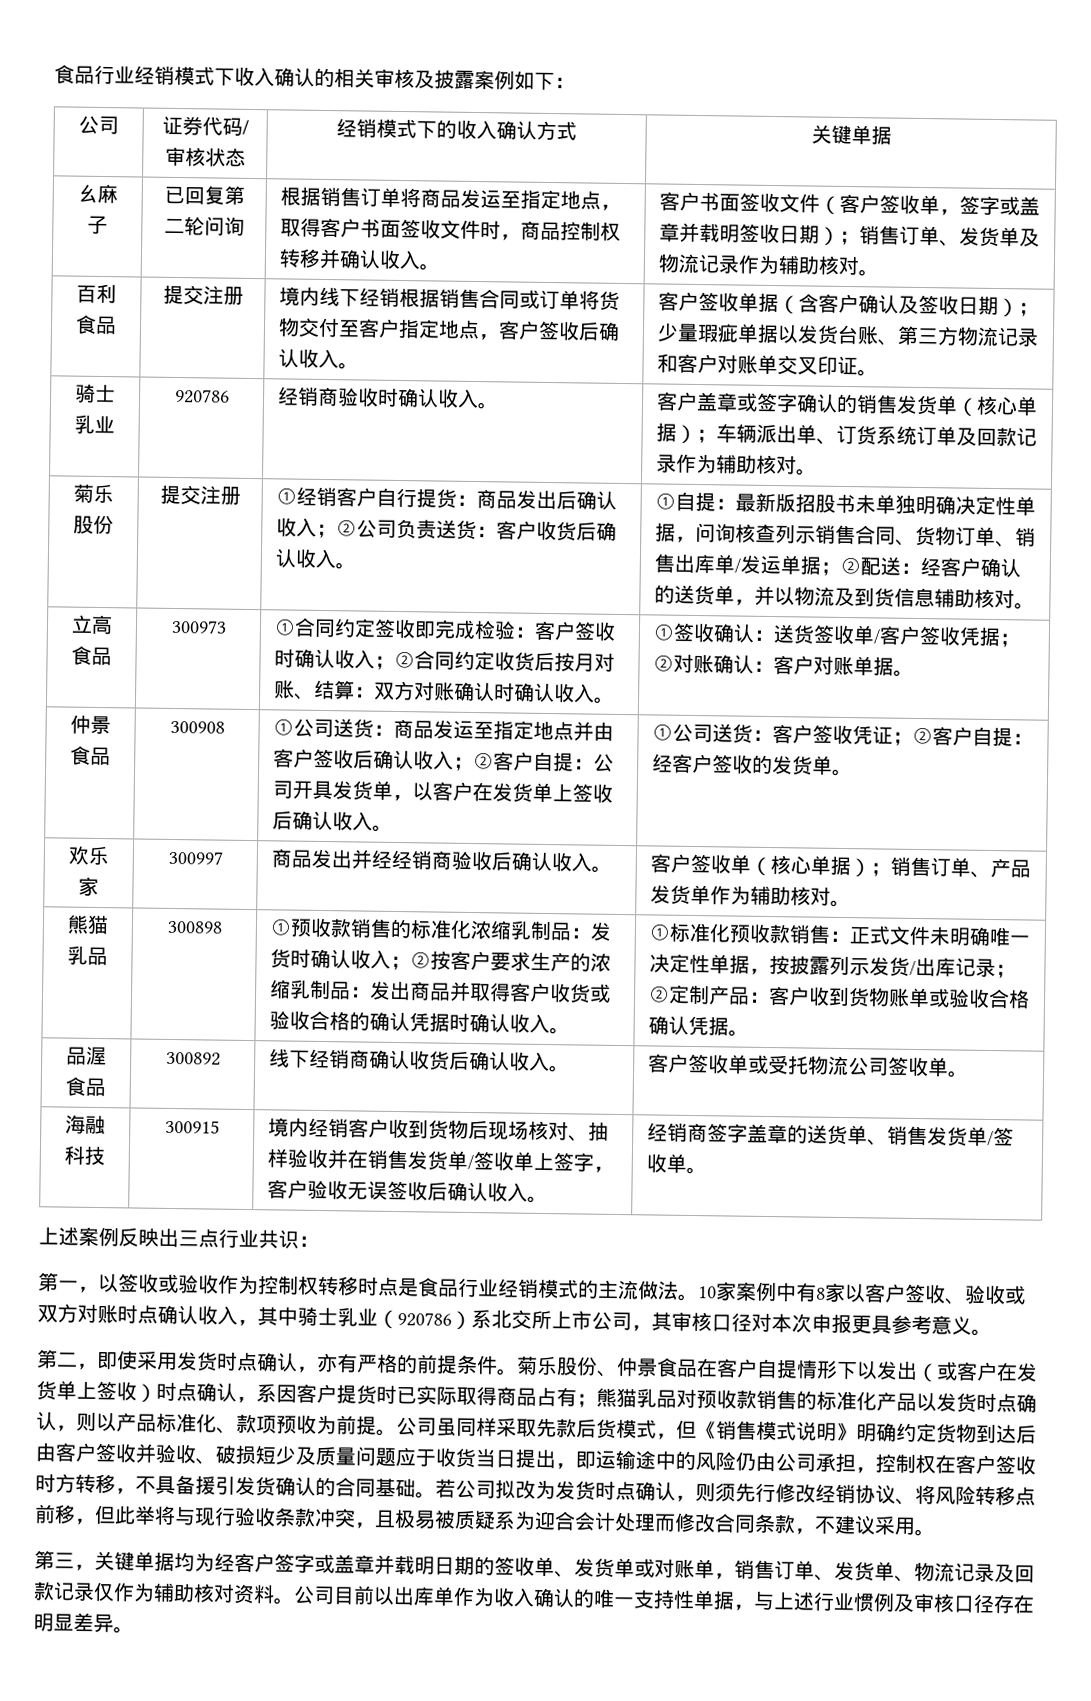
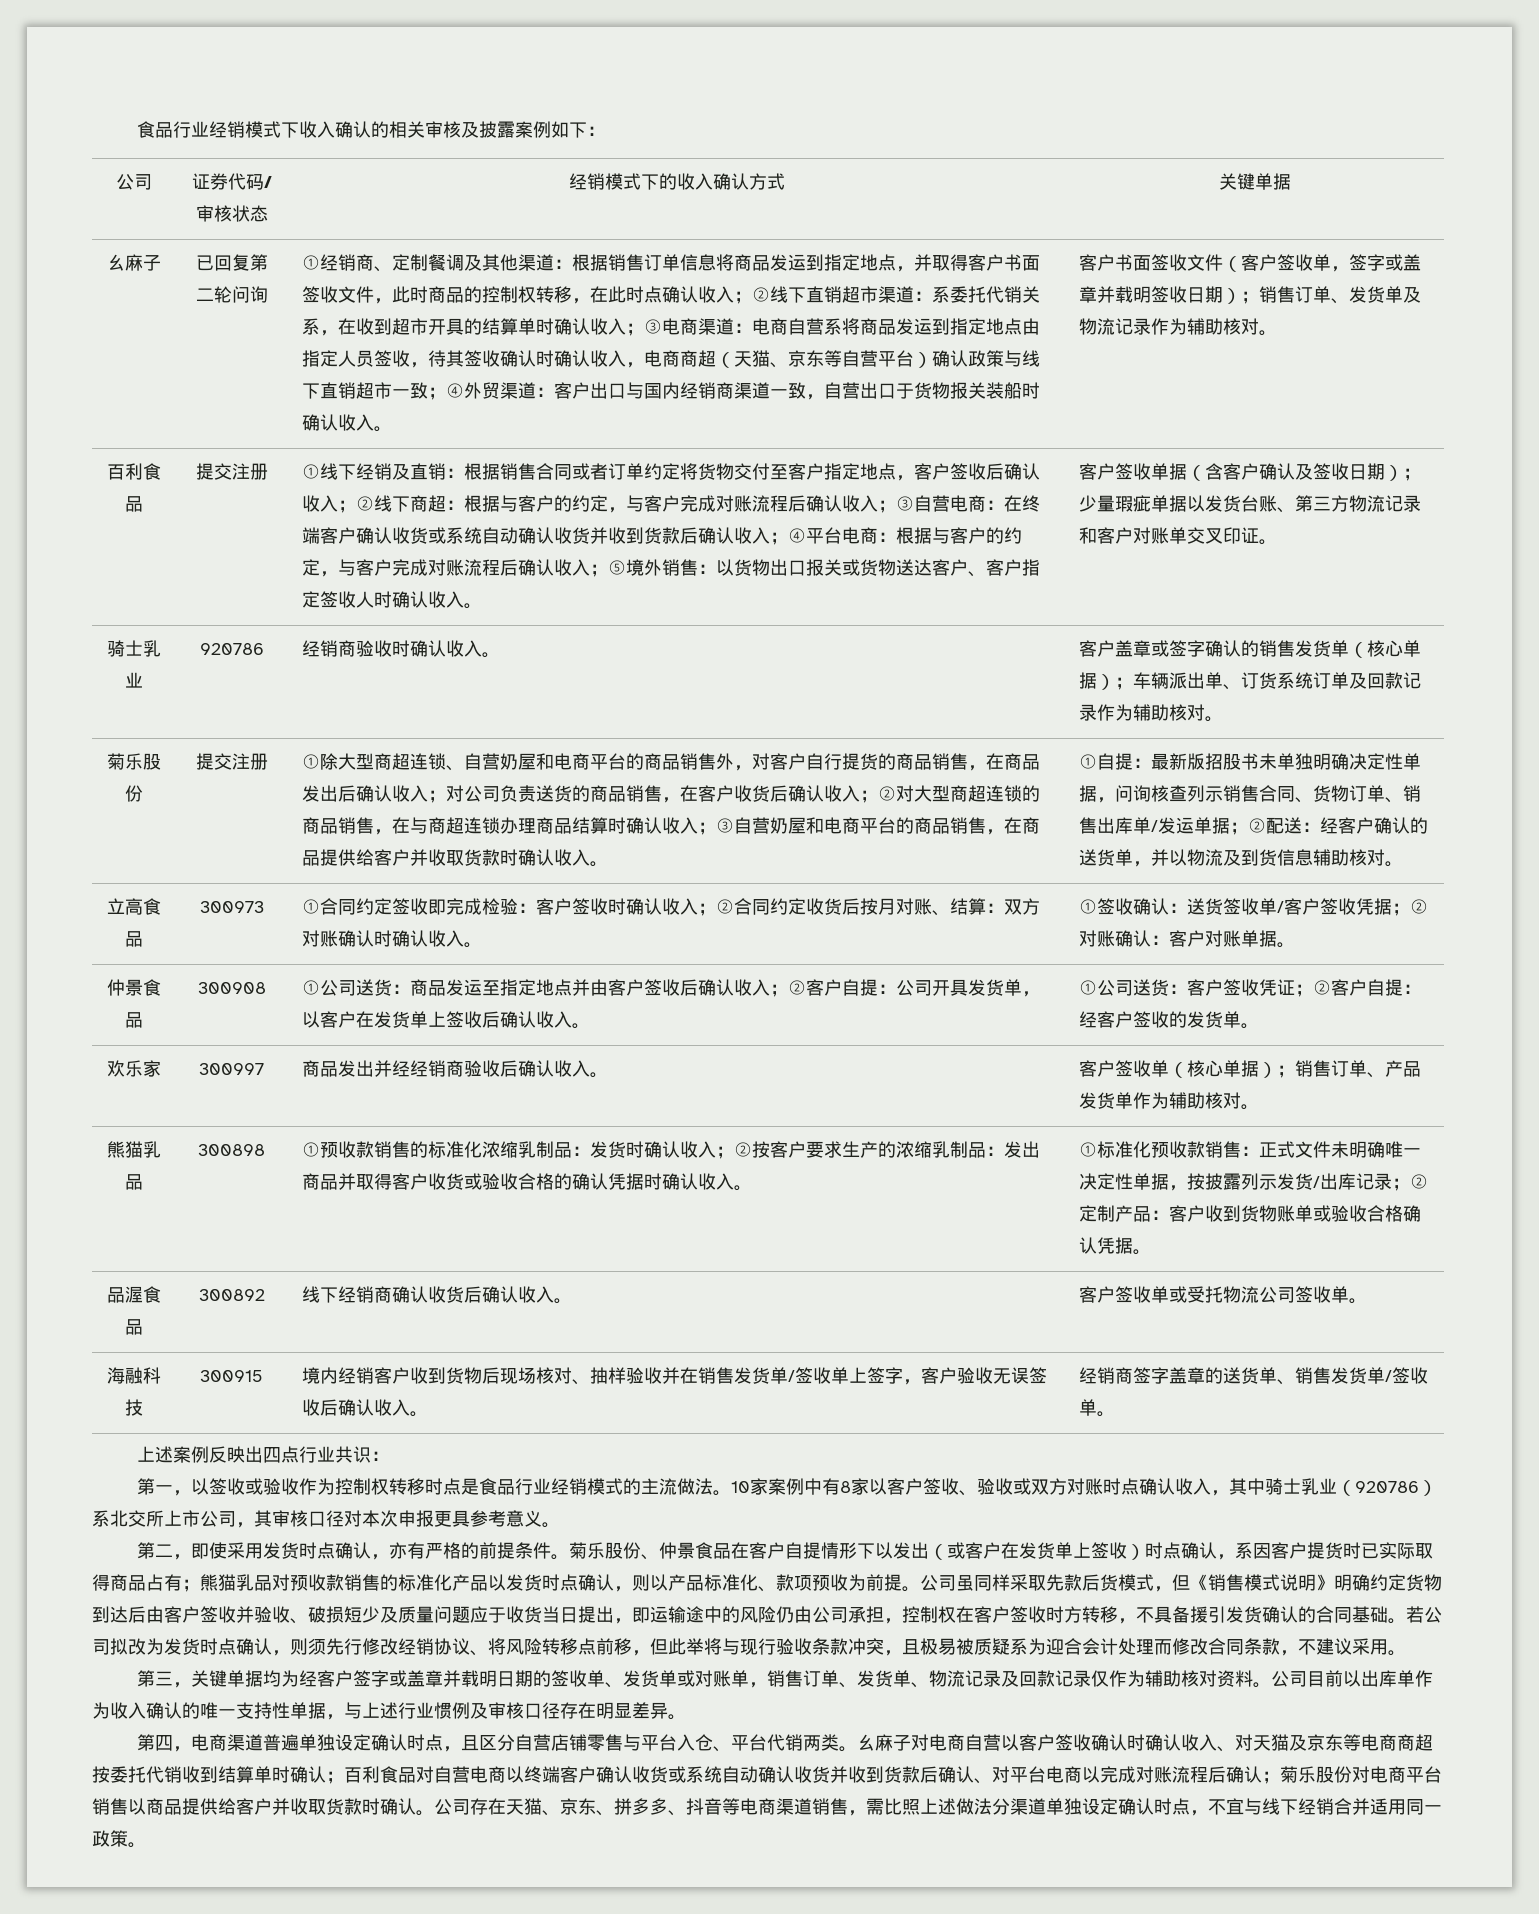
(245, 226) none -> [302,254,573,272] ①经销商、定制餐调及其他渠道：
[400,187,622,211] 将商品发运至指定地点， -> [680,254,933,272] 信息将商品发运到指定地点，并
[480,220,622,241] [279,248,342,270] 时，商品控制权转移并 -> [374,286,1041,304] [302,318,1041,336] [302,350,1041,368] [302,382,1041,400] ，此时商品的控制权转移，在此时点确认收入；②线下直销超市渠道：系委托代销关系，在收到超市开具的结算单时确认收入；③电商渠道：电商自营系将商品发运到指定地点由指定人员签收，待其签收确认时确认收入，电商商超（天猫、京东等自营平台）确认政策与线下直销超市一致；④外贸渠道：客户出口与国内经销商渠道一致，自营出口于货物报关装船时
[279,286,401,307] 境内线下经销 -> [302,463,465,480] ①线下经销及直销：
[539,289,581,310] 订单 -> [590,463,681,480] 者订单约定
(340, 358) none -> [338,495,1041,513] [302,527,1023,545] [302,559,1041,577] [302,591,465,608] ；②线下商超：根据与客户的约定，与客户完成对账流程后确认收入；③自营电商：在终端客户确认收货或系统自动确认收货并收到货款后确认收入；④平台电商：根据与客户的约定，与客户完成对账流程后确认收入；⑤境外销售：以货物出口报关或货物送达客户、客户指定签收人时确认收入
[296,486,478,509] 经销客户自行提货： -> [320,753,1005,771] 除大型商超连锁、自营奶屋和电商平台的商品销售外，对客户自行提货的商品销售，在
[336,519,358,537] ② -> [446,785,465,802] 对
[476,526,498,538] ： -> [572,785,699,803] 的商品销售，在
(338, 558) none -> [860,785,1041,803] [302,817,1041,835] [302,849,591,866] ；②对大型商超连锁的商品销售，在与商超连锁办理商品结算时确认收入；③自营奶屋和电商平台的商品销售，在商品提供给客户并收取货款时确认收入
[178,1230,199,1247] 三 -> [263,1447,282,1463] 四
(134, 1630) none -> [137,1734,1434,1752] [92,1766,1442,1784] [92,1798,1442,1816] [92,1830,146,1848] // 第四，电商渠道普遍单独设定确认时点，且区分自营店铺零售与平台入仓、平台代销两类。幺麻子对电商自营以客户签收确认时确认收入、对天猫及京东等电商商超按委托代销收到结算单时确认；百利食品对自营电商以终端客户确认收货或系统自动确认收货并收到货款后确认、对平台电商以完成对账流程后确认；菊乐股份对电商平台销售以商品提供给客户并收取货款时确认。公司存在天猫、京东、拼多多、抖音等电商渠道销售，需比照上述做法分渠道单独设定确认时点，不宜与线下经销合并适用同一政策。

